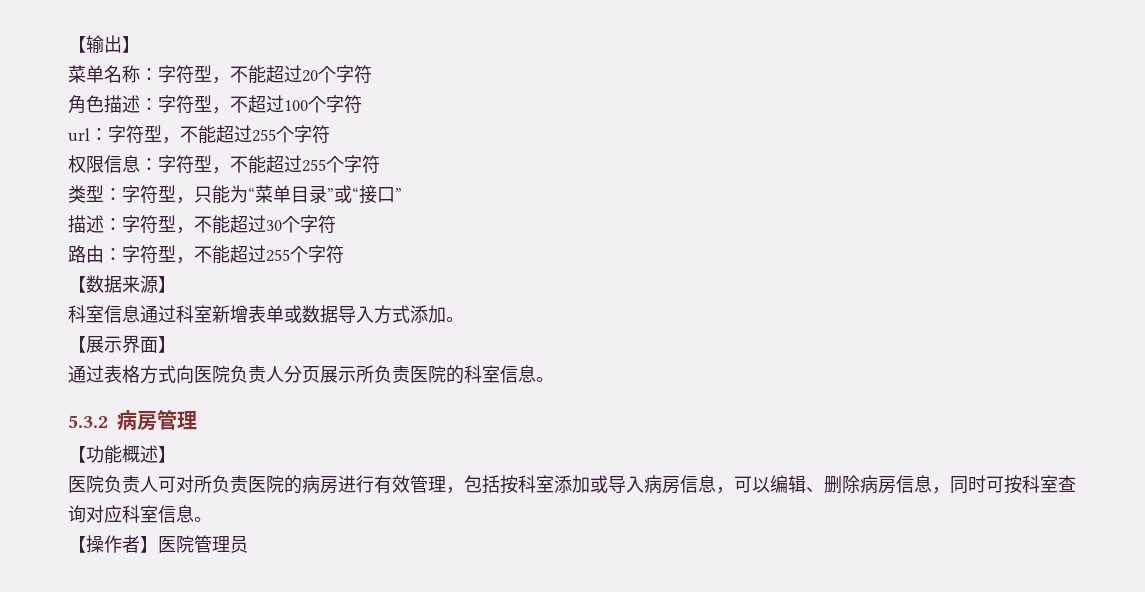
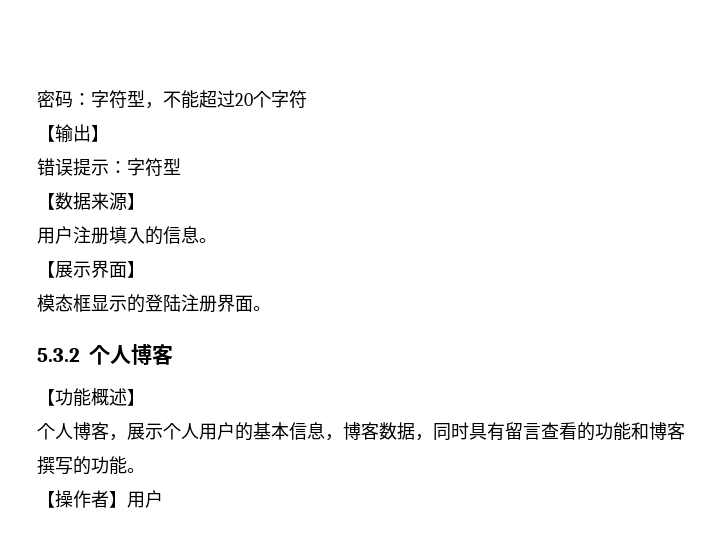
[68,35,140,54] [68,65,140,83] 【输出】 // 菜单名称 -> [37,90,73,108] 密码
[68,95,362,114] [68,125,330,144] [68,155,380,174] [68,185,402,204] [68,215,336,234] [68,245,344,264] [68,275,176,294] [68,305,464,324] [68,335,176,353] [68,365,536,384] 角色描述：字符型，不超过100个字符 // url：字符型，不能超过255个字符 // 权限信息：字符型，不能超过255个字符 // 类型：字符型，只能为“菜单目录”或“接口” // 描述：字符型，不能超过30个字符 // 路由：字符型，不能超过255个字符 // 【数据来源】 // 科室信息通过科室新增表单或数据导入方式添加。 // 【展示界面】 // 通过表格方式向医院负责人分页展示所负责医院的科室信息 -> [37,124,109,143] [37,158,181,177] [37,192,145,211] [37,226,217,245] [37,260,145,278] [37,294,253,313] 【输出】 // 错误提示：字符型 // 【数据来源】 // 用户注册填入的信息。 // 【展示界面】 // 模态框显示的登陆注册界面
[117,410,197,431] 病房管理 -> [89,344,173,365] 个人博客
[68,475,1076,494] [68,505,194,523] 医院负责人可对所负责医院的病房进行有效管理，包括按科室添加或导入病房信息，可以编辑、删除病房信息，同时可按科室查询对应科室信息 -> [37,422,685,441] [37,456,127,475] 个人博客，展示个人用户的基本信息，博客数据，同时具有留言查看的功能和博客撰写的功能
[158,535,248,553] 医院管理员 -> [127,490,163,508] 用户

